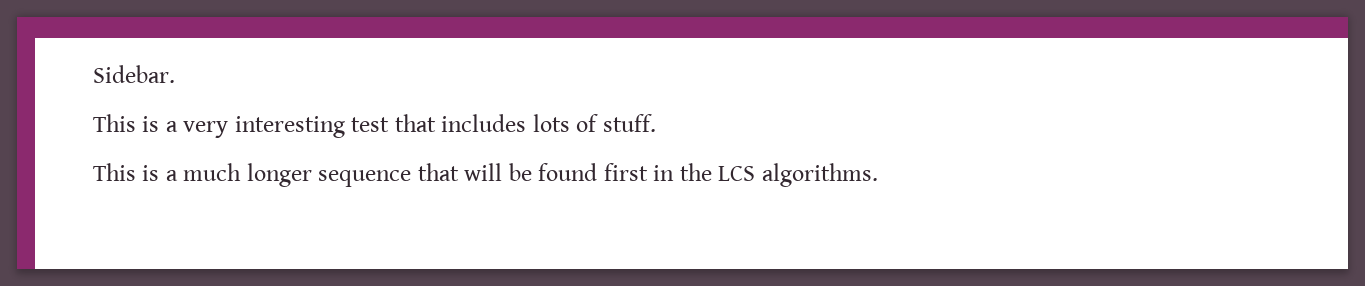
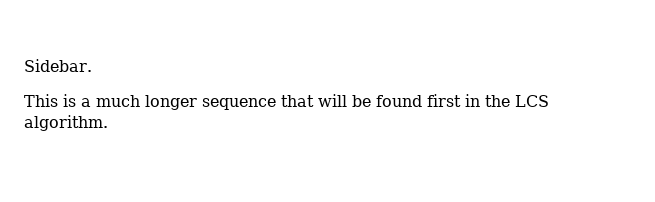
[93,114,656,138] // This is a very interesting test that includes lots of stuff. -> (92, 65) none
[761,163,878,187] algorithms. -> [24,115,108,131] algorithm.

